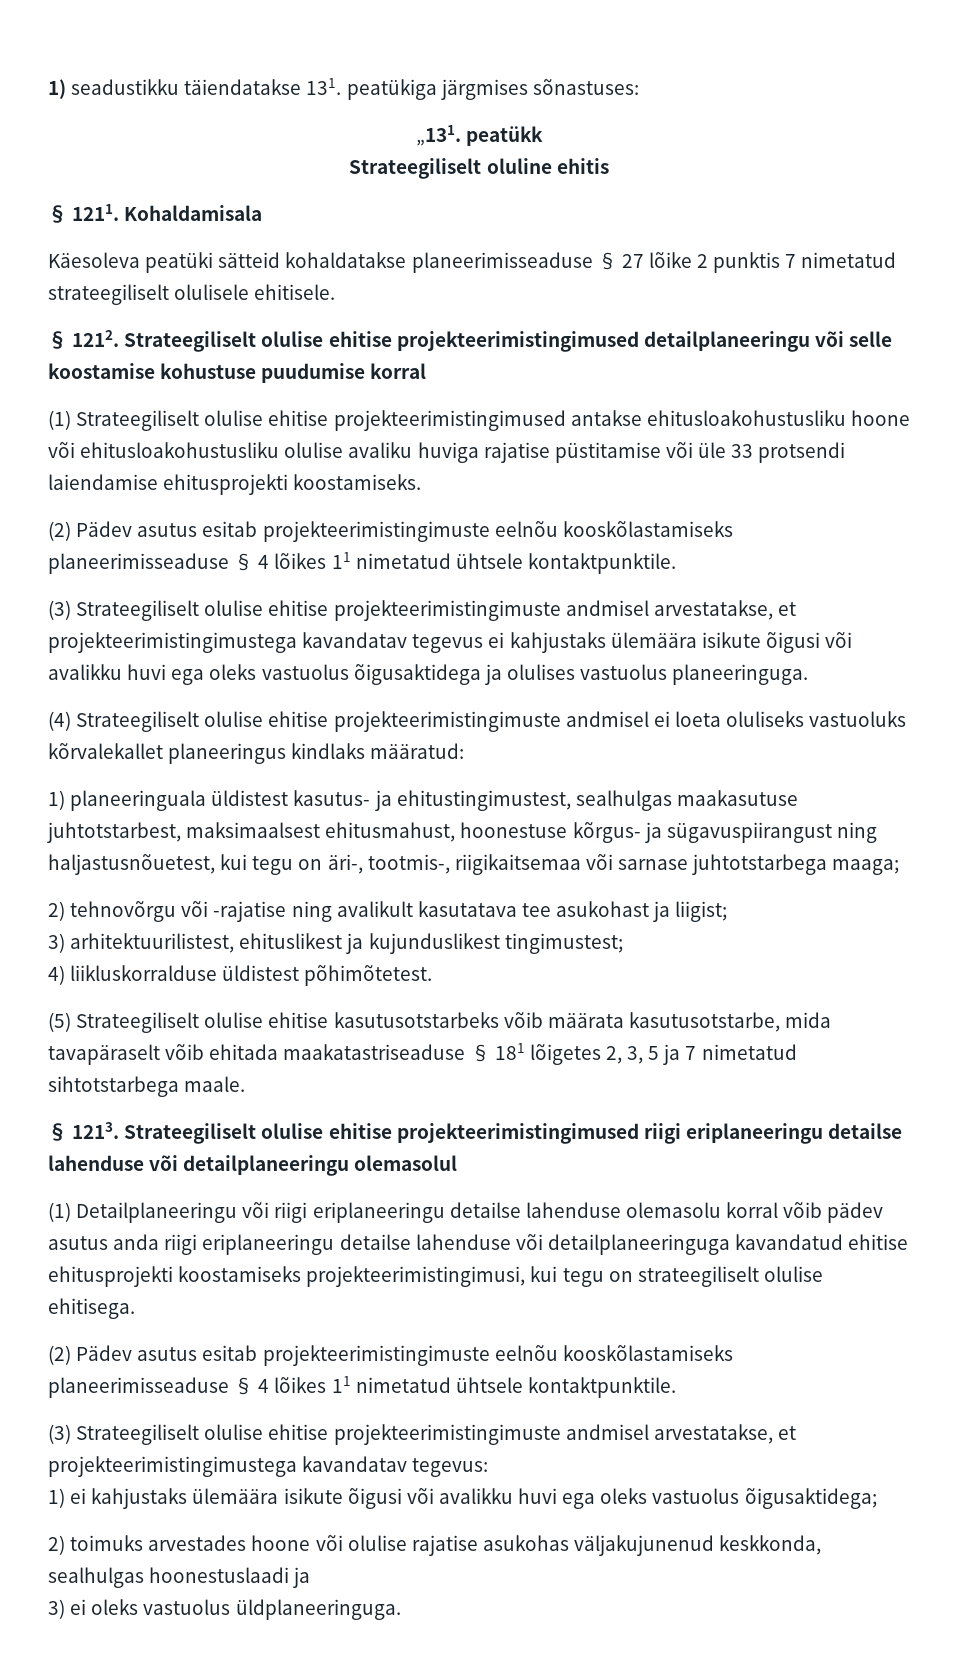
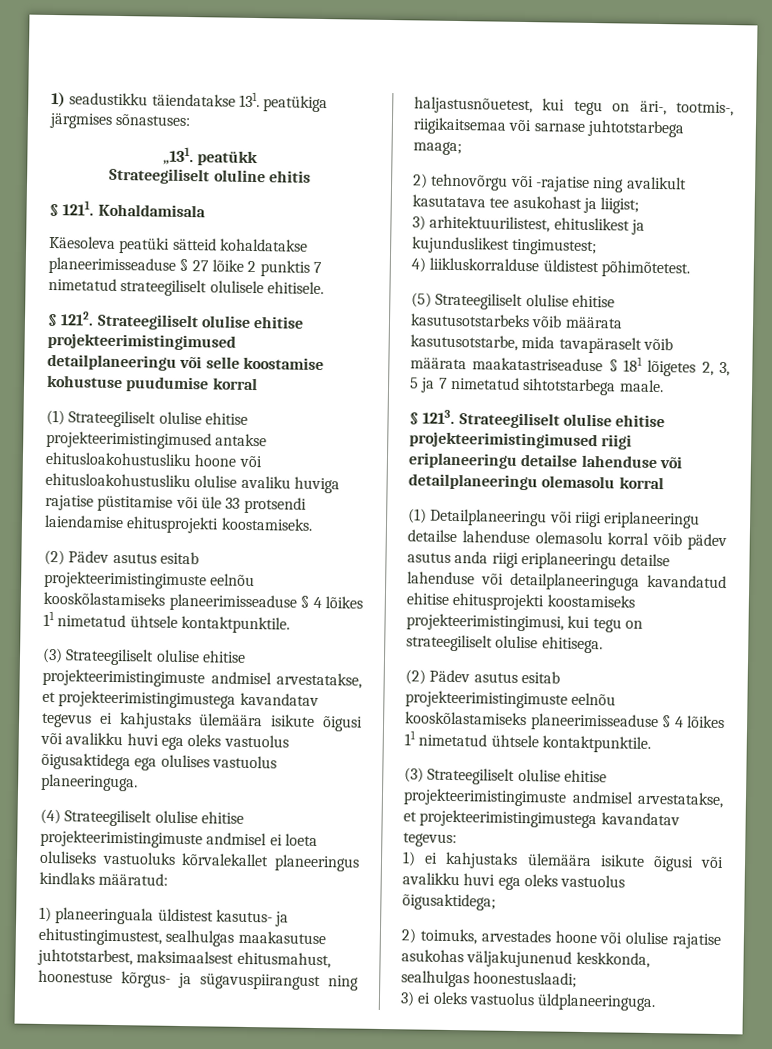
[484,664,502,685] ja -> [134,757,158,771] ega
[209,1044,279,1060] ehitada -> [410,357,467,370] määrata
[354,1155,458,1171] olemasolul -> [541,475,664,490] olemasolu korral
[70,1535,144,1551] toimuks -> [419,928,478,945] toimuks,
[149,1567,311,1588] hoonestuslaadi ja -> [473,971,578,988] hoonestuslaadi;

